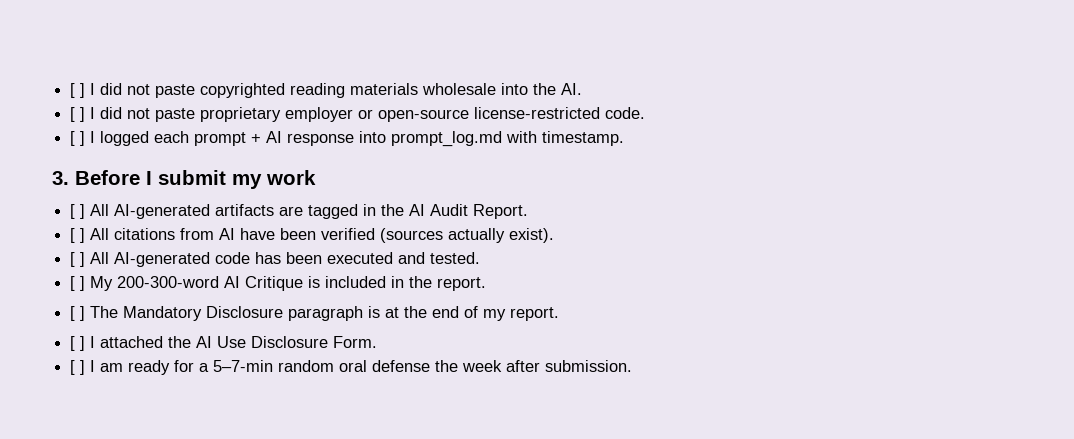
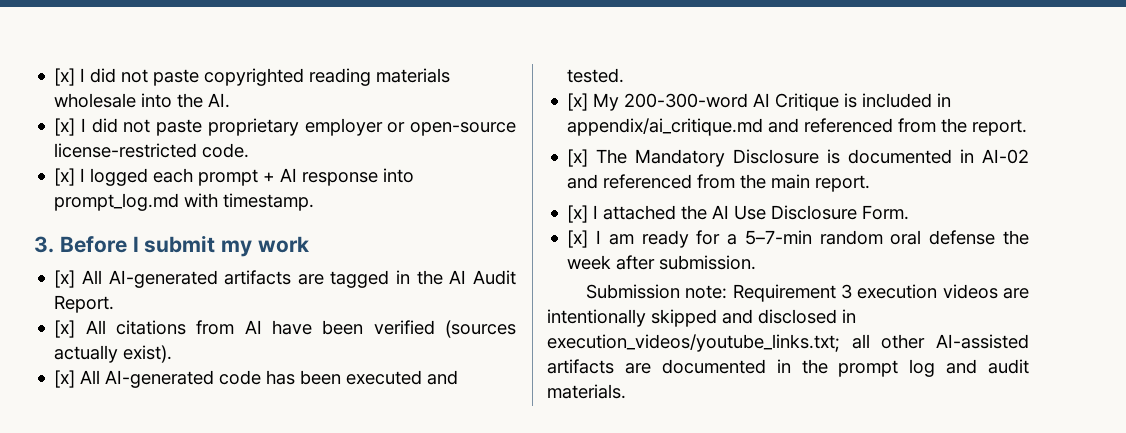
[70,83,86,98] [ ] -> [54,68,76,86] [x]
[70,107,86,122] [ ] -> [54,118,76,136] [x]
[70,131,86,146] [ ] -> [54,168,76,186] [x]
[70,204,86,219] [ ] -> [54,270,76,288] [x]
[70,228,86,243] [ ] -> [54,320,76,338] [x]
[70,252,86,267] [ ] -> [54,370,76,388] [x]
[70,276,86,291] [ ] -> [567,93,589,111] [x]
(405, 282) none -> [567,118,937,136] appendix/ai_critique.md and referenced from
[70,306,86,321] [ ] -> [567,149,589,167] [x]
[288,306,560,321] [70,336,86,351] paragraph is at the end of my report. // [ ] -> [827,149,1029,164] [567,174,871,192] [567,205,589,223] is documented in AI-02 and referenced from the main report. // [x]
[70,360,86,375] [ ] -> [567,230,589,248] [x]
(633, 366) none -> [585,284,1029,302] [547,309,856,327] [547,334,1029,352] [547,359,1029,377] [547,384,626,399] // Submission note: Requirement 3 execution videos are intentionally skipped and disclosed in execution_videos/youtube_links.txt; all other AI-assisted artifacts are documented in the prompt log and audit materials.

